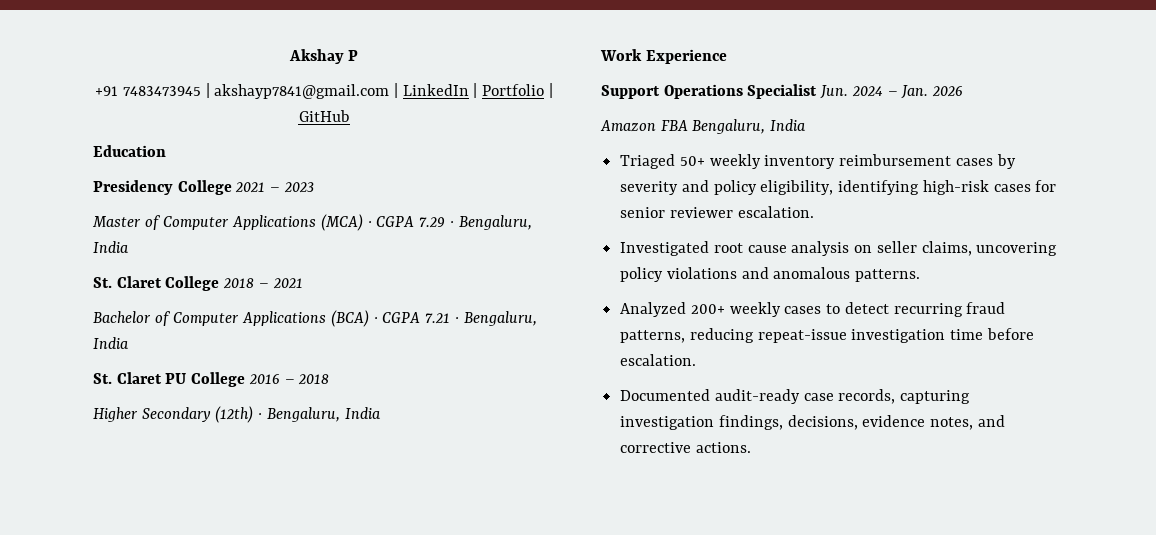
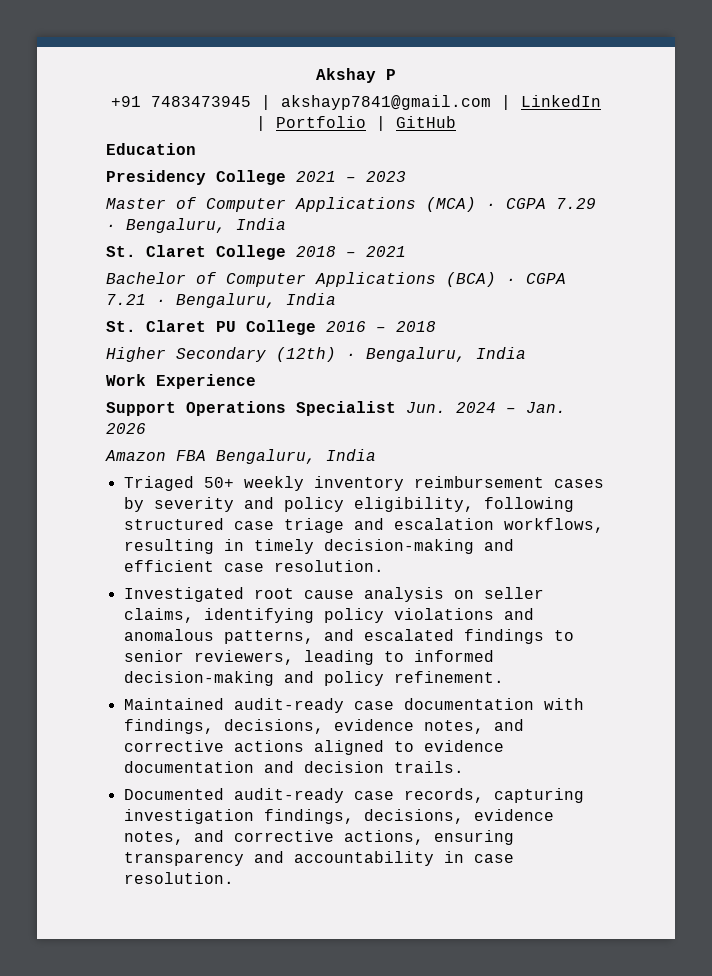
[838,180,1057,195] [620,206,814,218] identifying high-risk cases for senior reviewer escalation. -> [483,497,574,512] [123,518,604,533] [123,539,514,554] [123,560,384,572] following structured case triage and escalation workflows, resulting in timely decision-making and efficient case resolution.
[976,242,1058,256] uncovering -> [203,608,314,623] identifying
[855,269,921,282] [620,302,1006,317] [620,328,1034,343] [620,354,697,366] patterns. // Analyzed 200+ weekly cases to detect recurring fraud patterns, reducing repeat-issue investigation time before escalation. -> [223,629,574,644] [123,650,494,665] [123,671,504,686] [123,698,584,713] [123,719,524,734] [123,740,504,755] [123,761,464,773] patterns, and escalated findings to senior reviewers, leading to informed decision-making and policy refinement. // Maintained audit-ready case documentation with findings, decisions, evidence notes, and corrective actions aligned to evidence documentation and decision trails.
[695,442,751,453] actions. -> [343,830,514,845] [123,851,514,866] [123,872,234,884] actions, ensuring transparency and accountability in case resolution.

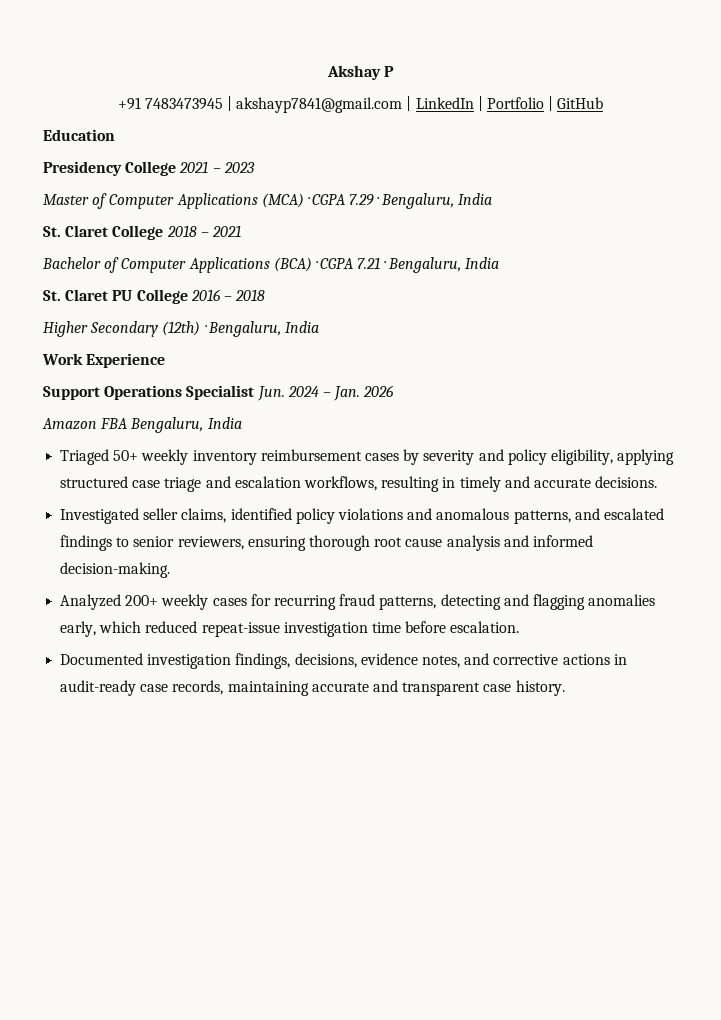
[483,497,574,512] following -> [617,449,675,465] applying
[323,539,514,554] [123,560,384,572] [123,587,474,602] decision-making and efficient case resolution. // Investigated root cause analysis on -> [504,476,658,488] [60,508,140,524] and accurate decisions. // Investigated
[203,608,314,623] identifying -> [230,508,292,520] identified
[303,650,494,665] [123,671,504,686] [123,698,584,713] leading to informed decision-making and policy refinement. // Maintained audit-ready case documentation with -> [247,535,593,551] [60,562,171,578] [60,594,656,610] [60,621,520,637] [60,653,232,669] ensuring thorough root cause analysis and informed decision-making. // Analyzed 200+ weekly cases for recurring fraud patterns, detecting and flagging anomalies early, which reduced repeat-issue investigation time before escalation. // Documented investigation
[313,740,504,755] [123,761,464,773] [123,788,584,803] [123,809,554,824] [123,830,514,845] [123,851,514,866] [123,872,234,884] aligned to evidence documentation and decision trails. // Documented audit-ready case records, capturing investigation findings, decisions, evidence notes, and corrective actions, ensuring transparency and accountability in case resolution. -> [613,654,627,665] [60,680,565,696] in audit-ready case records, maintaining accurate and transparent case history.

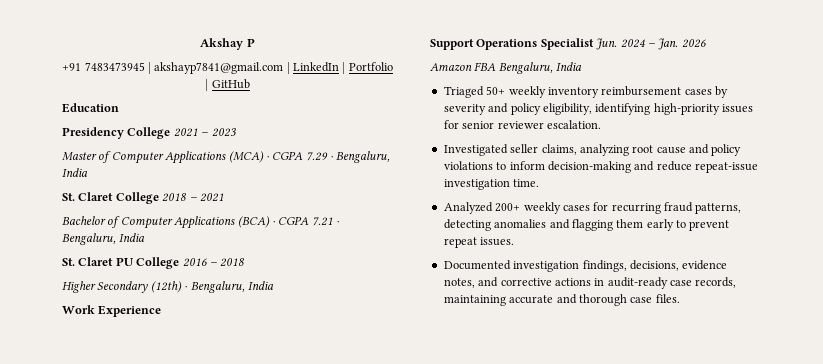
[617,449,675,465] [60,476,658,492] [60,508,664,524] [60,535,593,551] [60,562,171,578] applying structured case triage and escalation workflows, resulting in timely and accurate decisions. // Investigated seller claims, identified policy violations and anomalous patterns, and escalated findings to senior reviewers, ensuring thorough root cause analysis and informed decision-making. -> [595,103,753,115] [443,120,601,129] [443,144,742,156] [443,161,758,173] [443,179,540,190] identifying high-priority issues for senior reviewer escalation. // Investigated seller claims, analyzing root cause and policy violations to inform decision-making and reduce repeat-issue investigation time.
(501, 602) none -> [494,219,547,228] anomalies
[588,594,656,606] [60,621,520,637] anomalies early, which reduced repeat-issue investigation time before escalation. -> [616,219,730,231] [443,237,515,248] them early to prevent repeat issues.
[402,680,565,696] transparent case history. -> [578,294,680,306] thorough case files.

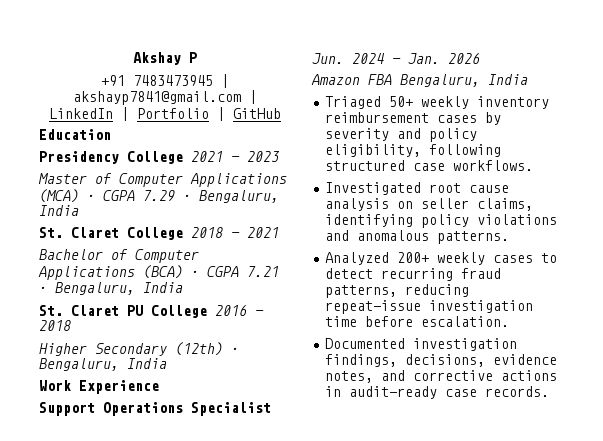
[595,103,753,115] [443,120,601,129] [443,144,742,156] [443,161,758,173] [443,179,540,190] identifying high-priority issues for senior reviewer escalation. // Investigated seller claims, analyzing root cause and policy violations to inform decision-making and reduce repeat-issue investigation time. -> [429,144,502,157] [325,160,534,171] [325,182,510,195] [325,198,534,211] [325,214,558,228] [325,230,510,244] following structured case workflows. // Investigated root cause analysis on seller claims, identifying policy violations and anomalous patterns.
[593,202,609,211] for -> [541,253,558,263] [325,268,374,279] to detect
[443,219,730,231] [443,237,515,248] detecting anomalies and flagging them early to prevent repeat issues. -> [405,284,470,297] [325,300,534,314] [325,316,510,327] reducing repeat-issue investigation time before escalation.
[695,277,737,288] [443,294,680,306] records, maintaining accurate and thorough case files. -> [485,386,550,397] records.

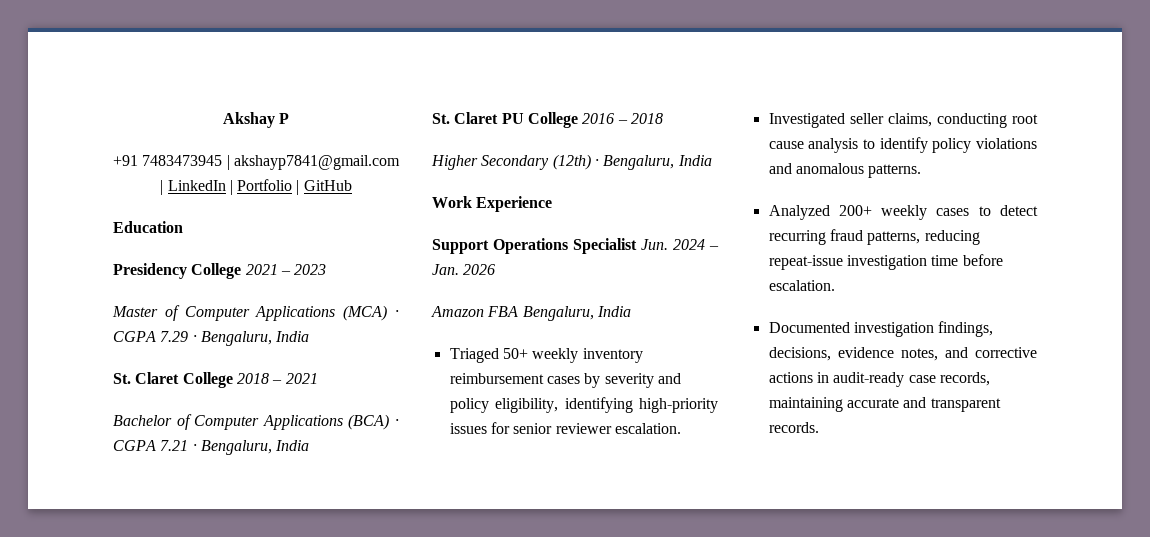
[429,144,502,157] [325,160,534,171] [325,182,510,195] [325,198,534,211] [325,214,414,227] following structured case workflows. // Investigated root cause analysis on seller claims, identifying -> [564,397,718,413] [449,422,681,434] [768,113,1038,128] [768,137,928,153] identifying high-priority issues for senior reviewer escalation. // Investigated seller claims, conducting root cause analysis to identify
(478, 393) none -> [939,372,990,386] [768,397,1001,412] records, maintaining accurate and transparent

